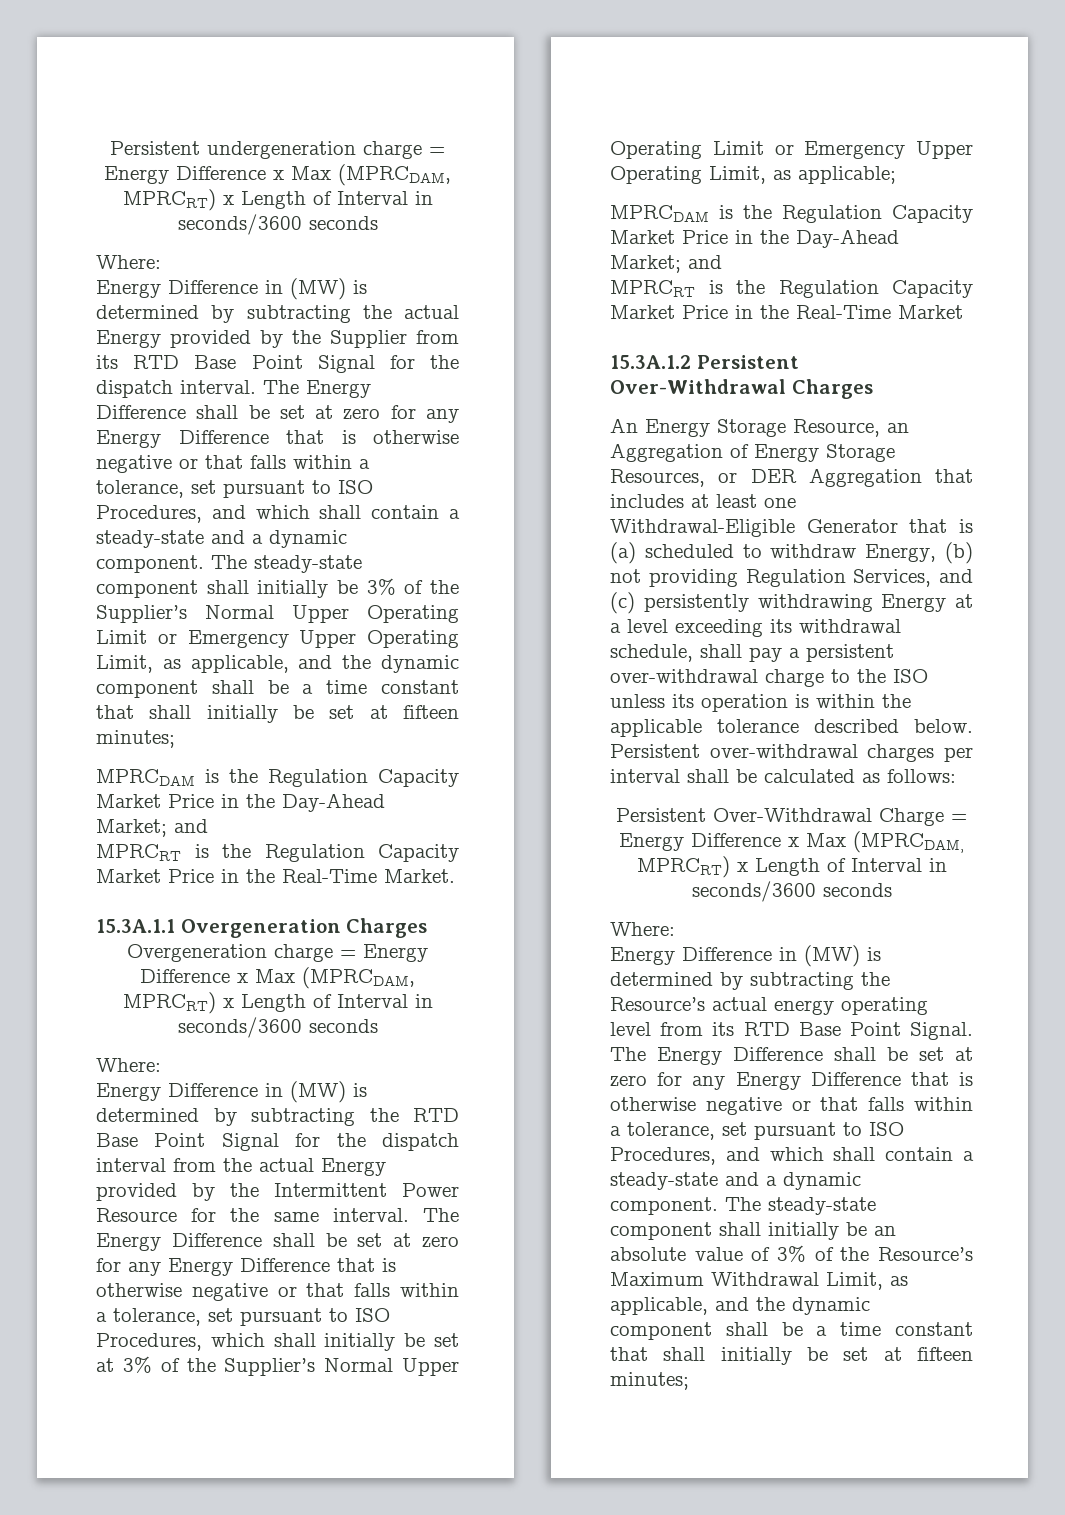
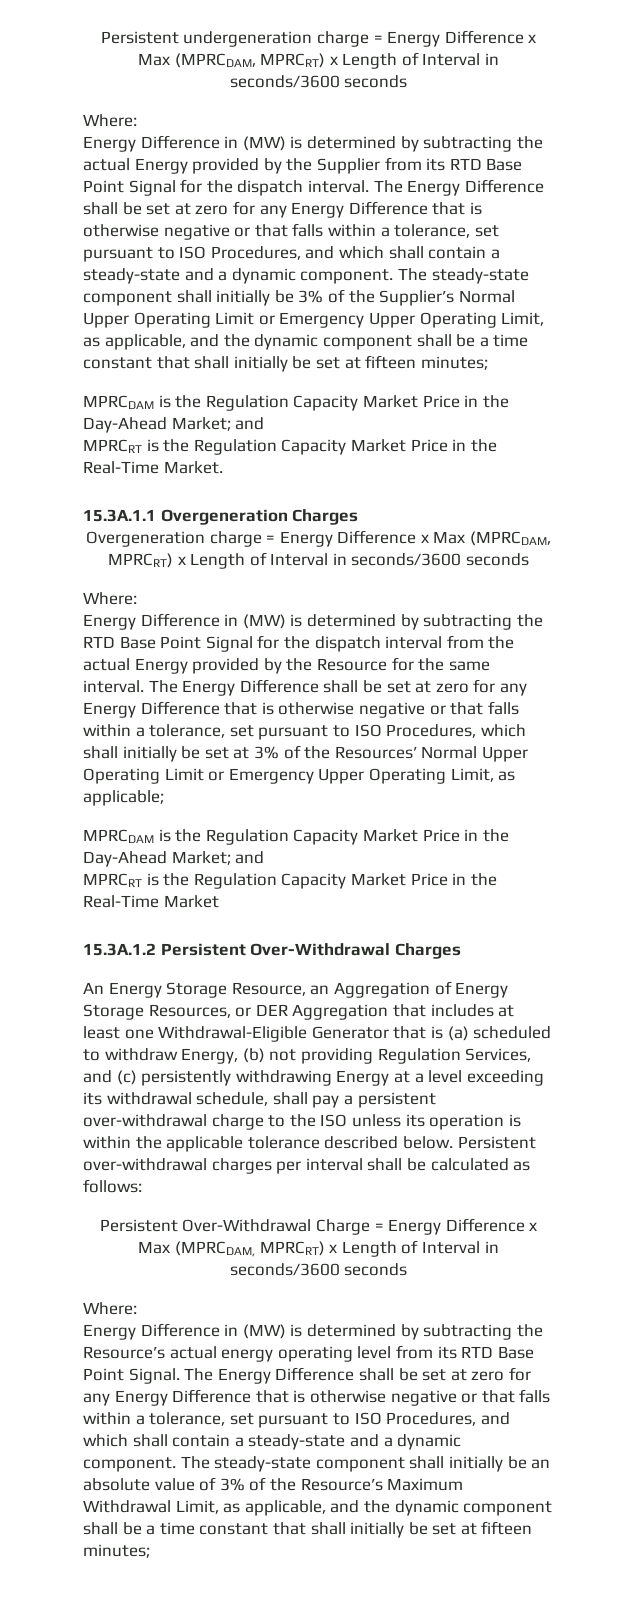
[274,1183,459,1197] Intermittent Power -> (313, 664) none
[224,1358,316,1376] Supplier’s -> [334,746,417,759] Resources’

